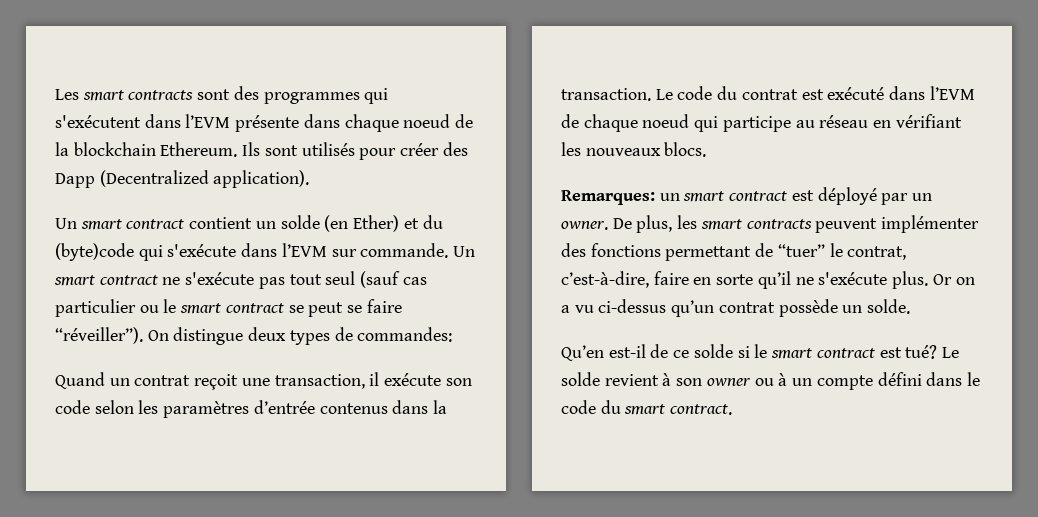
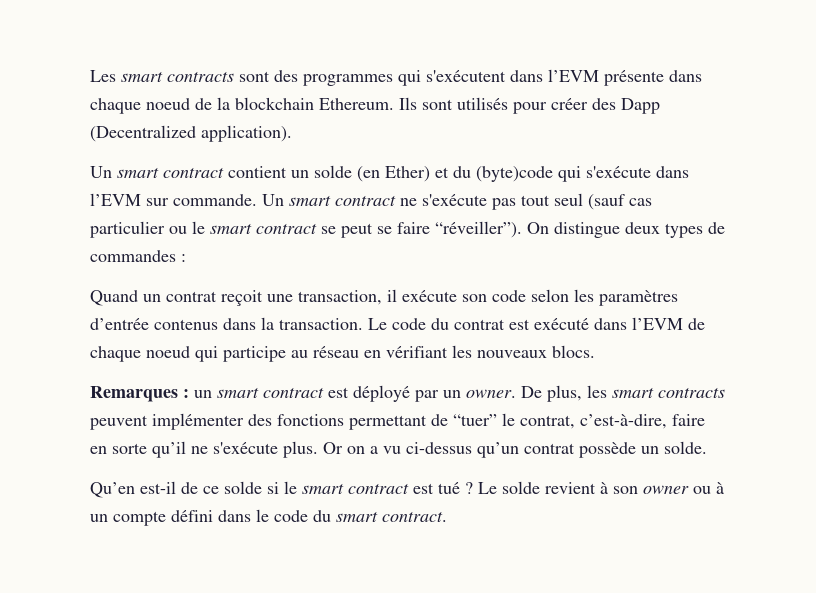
[357,327,453,342] commandes: -> [90,250,186,262] commandes :
[561,190,655,205] Remarques: -> [90,386,189,402] Remarques :
[905,345,938,359] tué? -> [438,482,473,494] tué ?

